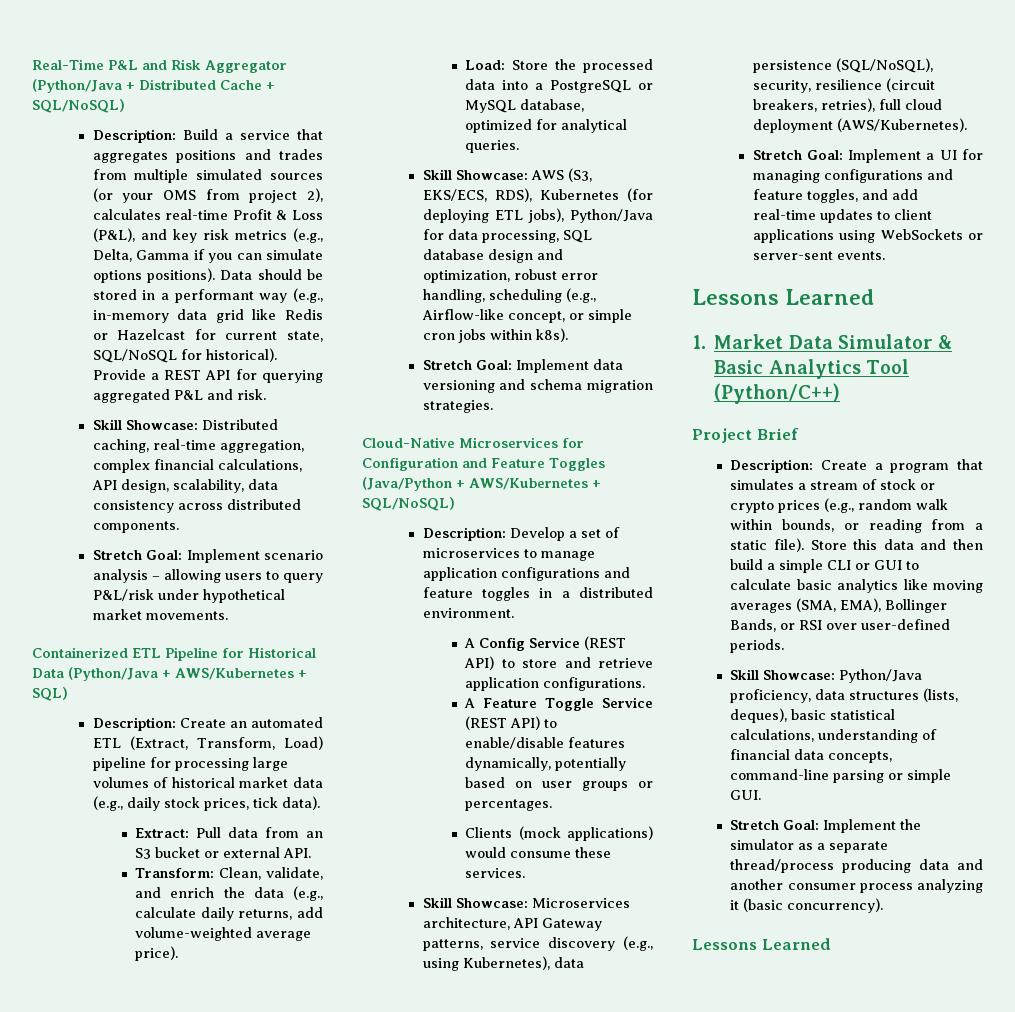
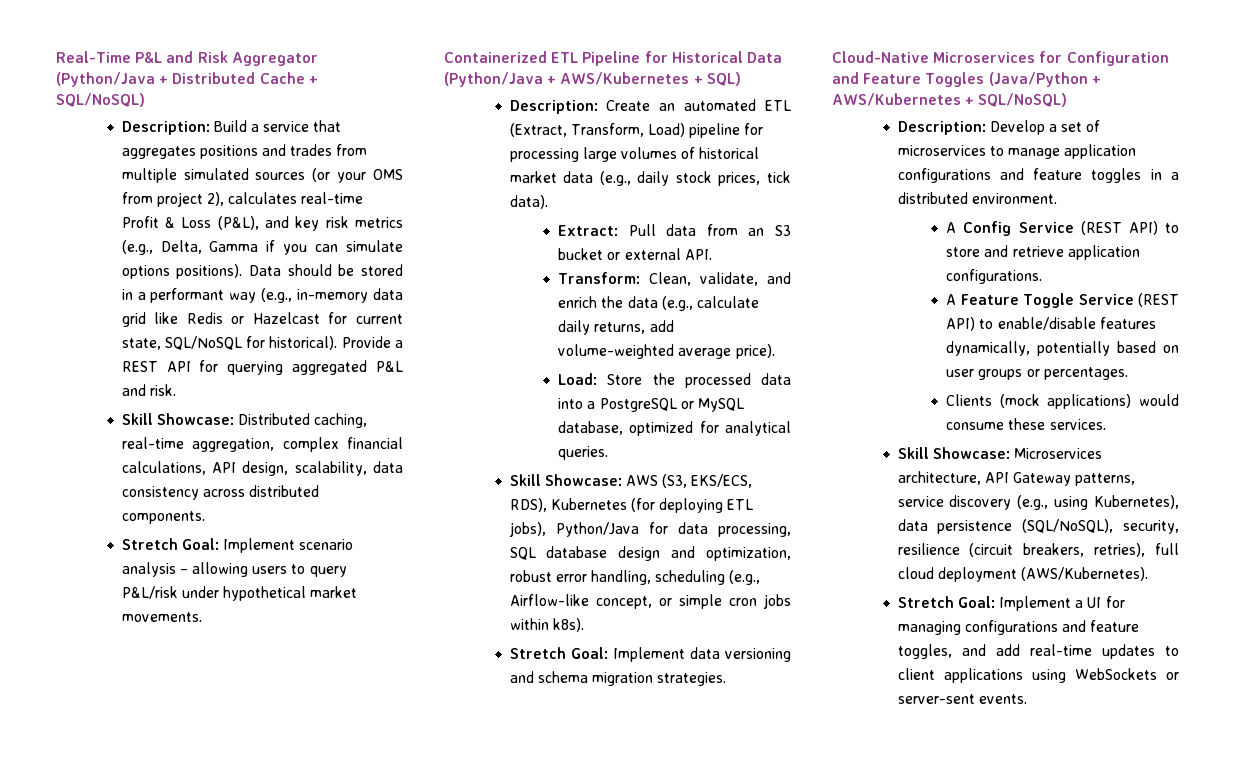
[692,289,875,305] [692,334,953,349] [714,359,909,379] [714,383,841,404] [692,428,799,443] [730,459,983,473] [730,479,936,490] [730,498,949,513] [730,519,983,533] [730,538,983,552] [730,559,920,573] [730,579,983,593] [730,598,948,613] [730,619,951,632] [730,639,785,653] [730,669,923,683] [730,688,959,703] [730,708,896,723] [730,729,938,743] [730,749,893,763] [730,769,952,783] [730,790,762,800] [730,819,922,833] [730,839,889,853] [730,859,983,873] [730,879,983,893] [730,898,884,913] [692,938,831,950] // Lessons Learned // 1. Market Data Simulator & Basic Analytics Tool (Python/C++) // Project Brief // Description: Create a program that simulates a stream of stock or crypto prices (e.g., random walk within bounds, or reading from a static file). Store this data and then build a simple CLI or GUI to calculate basic analytics like moving averages (SMA, EMA), Bollinger Bands, or RSI over user-defined periods. // Skill Showcase: Python/Java proficiency, data structures (lists, deques), basic statistical calculations, understanding of financial data concepts, command-line parsing or simple GUI. // Stretch Goal: Implement the simulator as a separate thread/process producing data and another consumer process analyzing it (basic concurrency). // Lessons Learned -> (1027, 699) none

